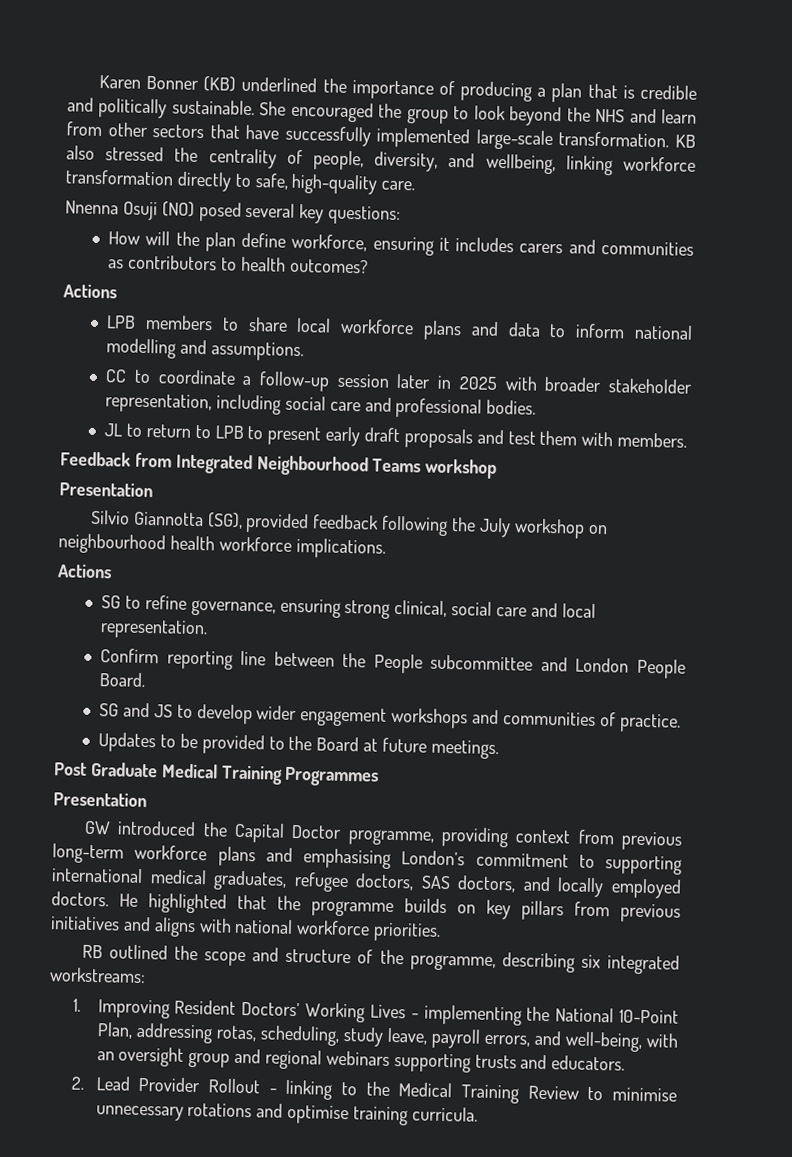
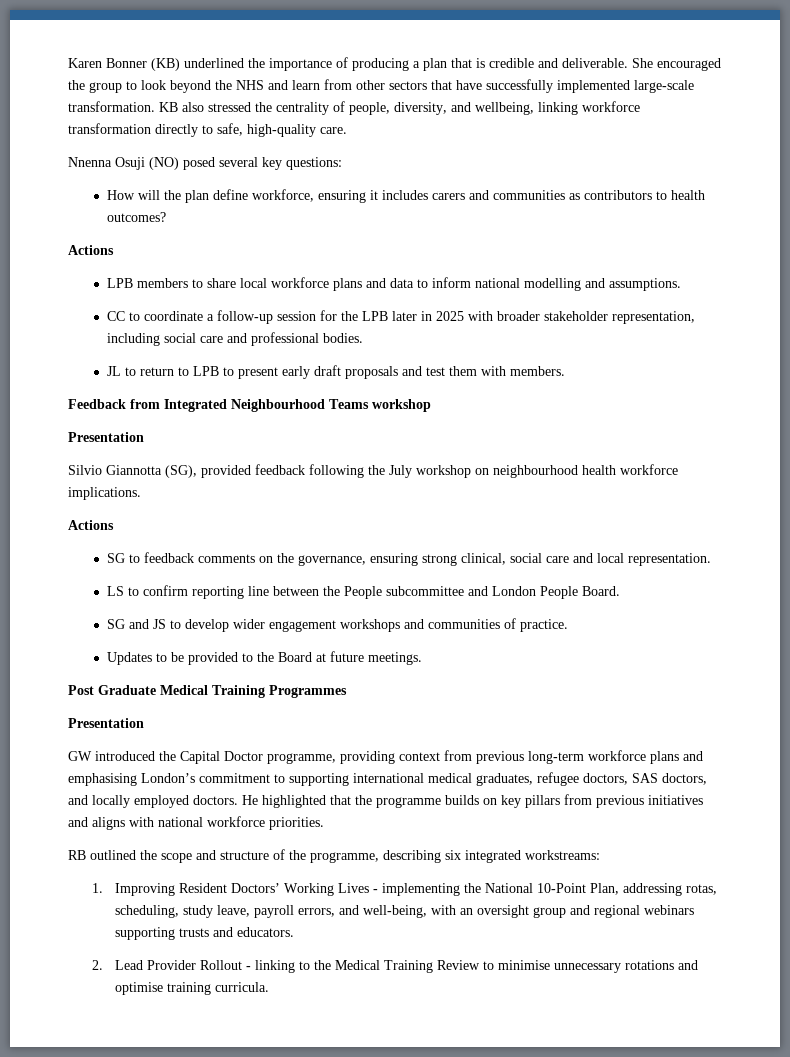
[98,97,255,119] politically sustainable. -> [562,58,628,68] deliverable.
(390, 380) none -> [320,310,389,321] for the LPB
[144,595,187,610] refine -> [144,552,295,563] feedback comments on the
[100,648,160,664] Confirm -> [107,585,189,596] LS to confirm

